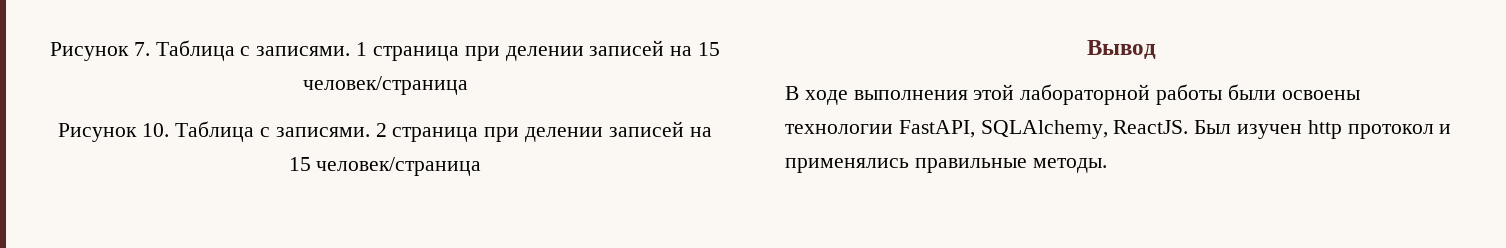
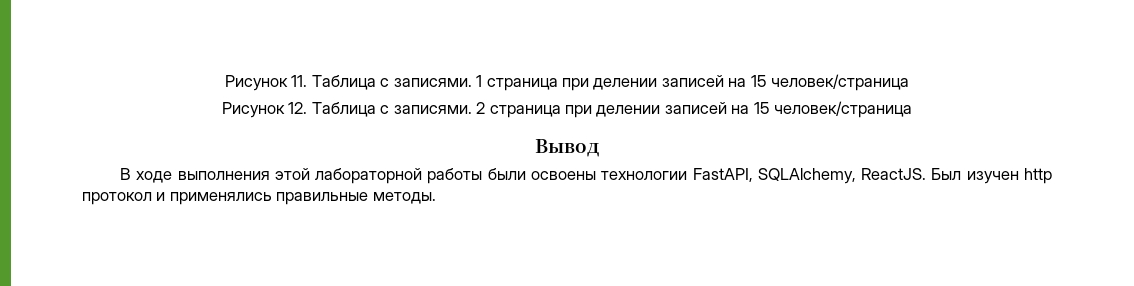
[50,42,150,61] Рисунок 7. -> [224,75,308,91] Рисунок 11.
[142,123,170,137] 10. -> [288,102,308,114] 12.

